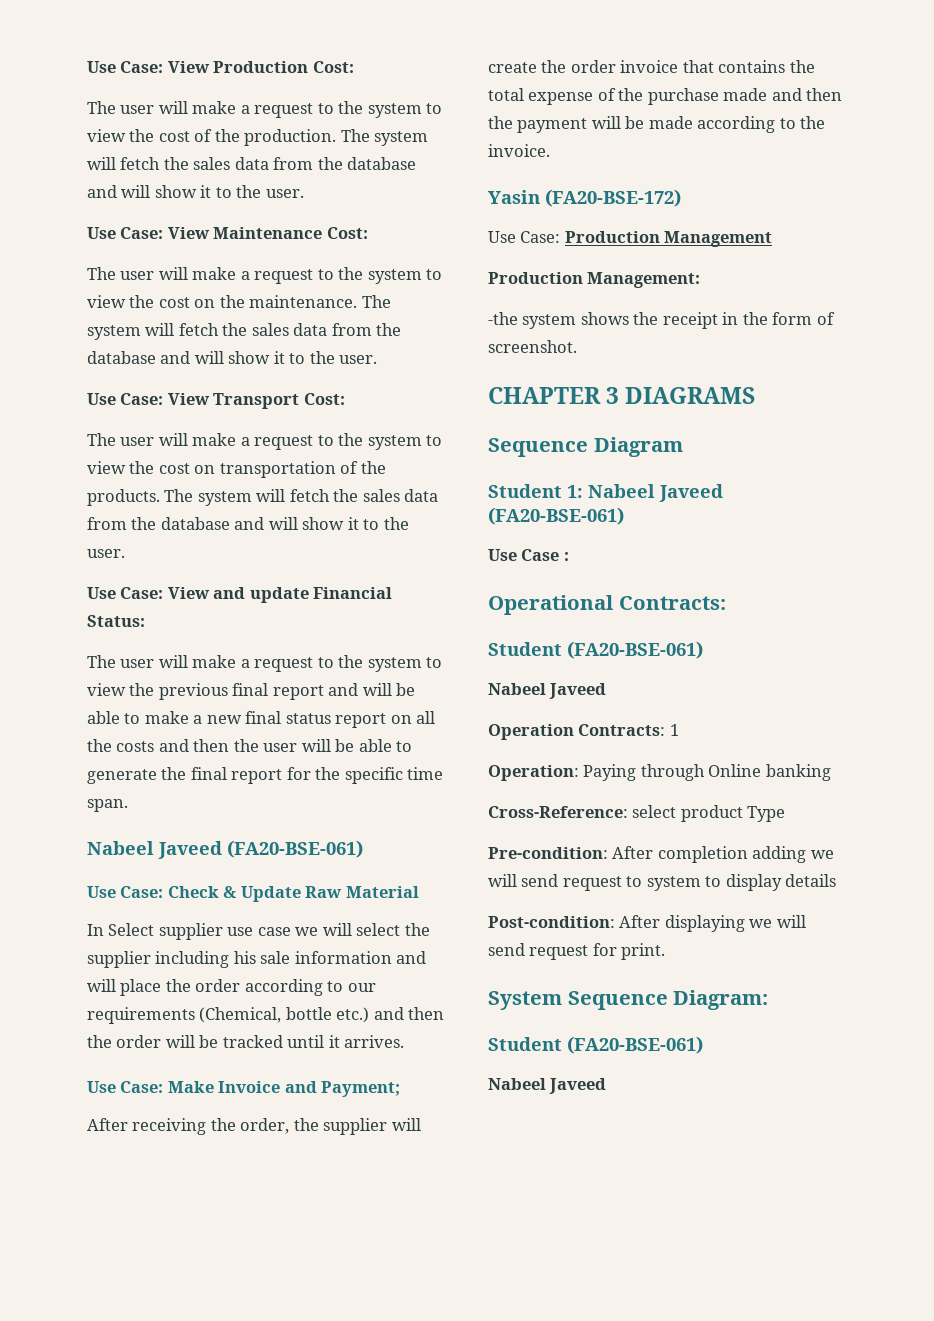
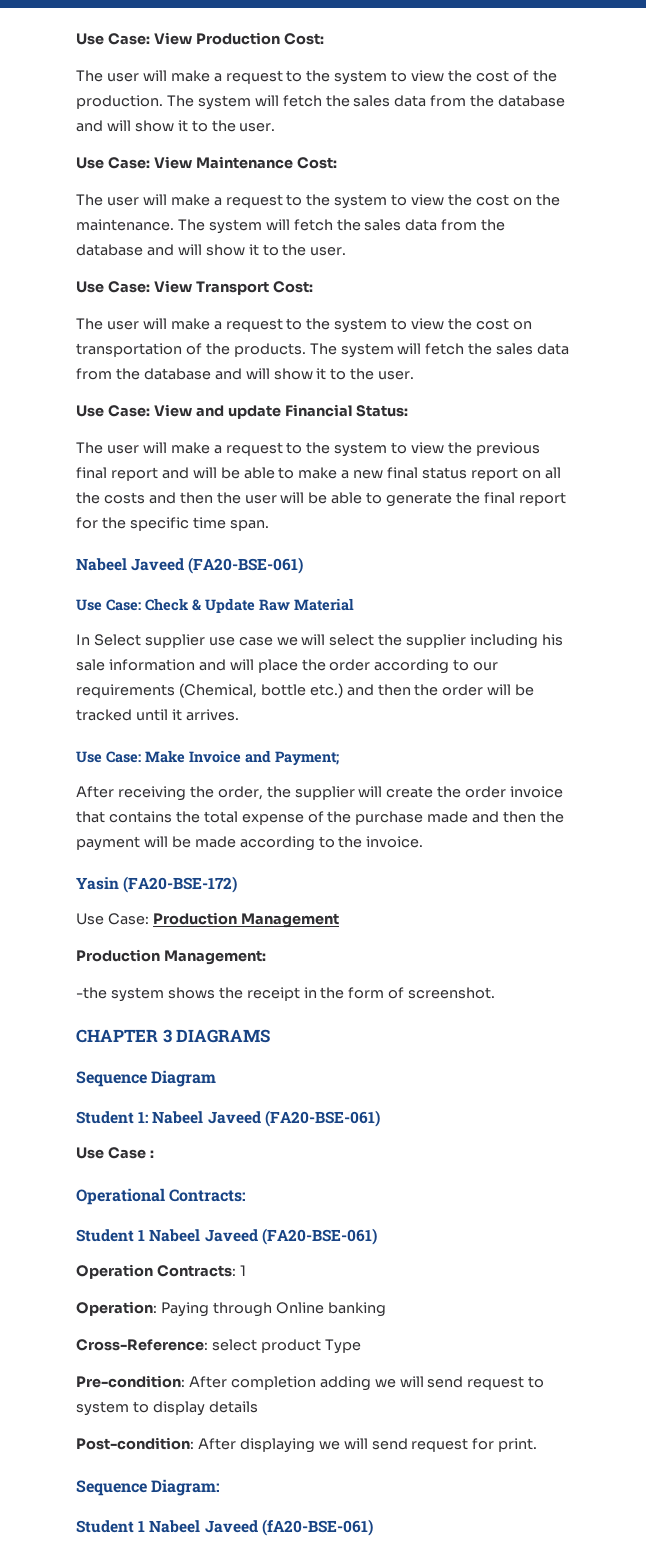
[567,641,703,659] [488,683,607,699] (FA20-BSE-061) // Nabeel Javeed -> [138,1228,377,1245] 1 Nabeel Javeed (FA20-BSE-061)
[488,991,562,1010] System -> (538, 1445) none
[567,1036,703,1054] [488,1078,607,1094] (FA20-BSE-061) // Nabeel Javeed -> [138,1519,373,1536] 1 Nabeel Javeed (fA20-BSE-061)

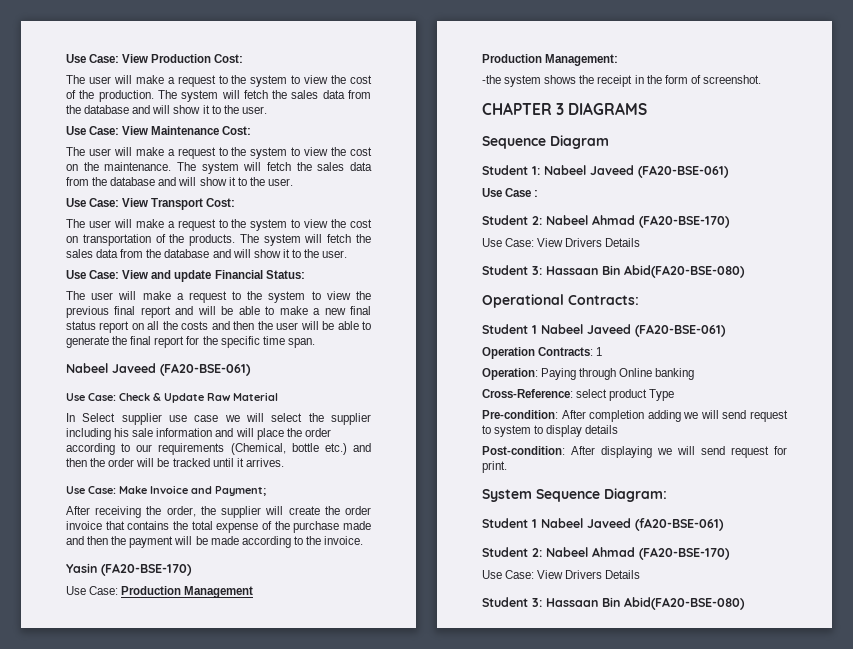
[123,876,238,893] (FA20-BSE-172) -> [101,563,192,576] (FA20-BSE-170)
(154, 1154) none -> [482,215,730,228] [482,238,641,247] [482,265,745,278] // Student 2: Nabeel Ahmad (FA20-BSE-170) // Use Case: View Drivers Details // Student 3: Hassaan Bin Abid(FA20-BSE-080)
(538, 1445) none -> [482,489,532,502] System
(373, 1527) none -> [482,547,730,560] [482,570,641,579] [482,597,745,610] // Student 2: Nabeel Ahmad (FA20-BSE-170) // Use Case: View Drivers Details // Student 3: Hassaan Bin Abid(FA20-BSE-080)

